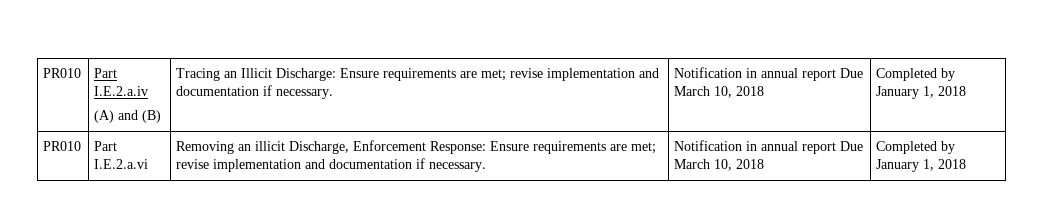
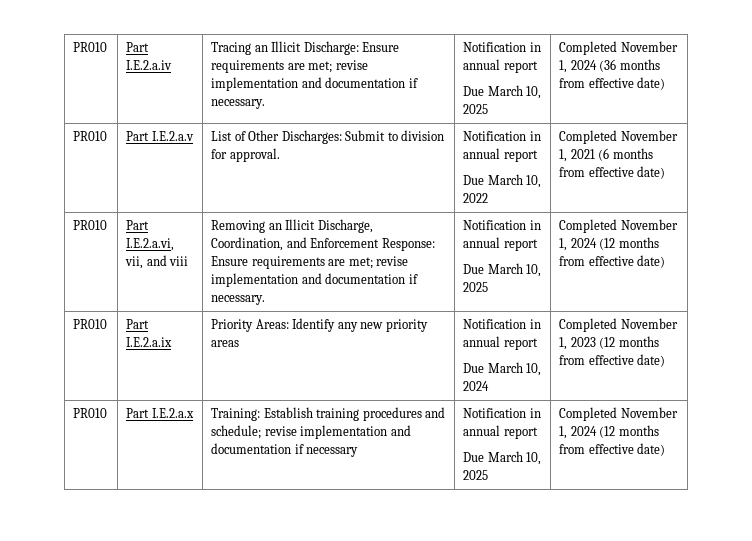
[94,110,162,123] // (A) and (B) -> (173, 65) none
[840,68,864,78] [674,86,765,98] [876,68,956,81] [876,86,967,99] [43,141,82,151] [94,141,118,151] [94,159,149,169] [176,141,350,154] Due March 10, 2018 | Completed by January 1, 2018 // PR010 | Part I.E.2.a.vi | Removing an illicit Discharge, -> [463,85,542,99] [463,104,489,114] [559,41,678,55] [559,59,660,73] [559,77,666,90] [73,131,108,141] [126,131,194,141] [211,130,445,144] [211,148,280,162] [463,131,541,141] [463,148,538,162] [463,174,542,188] [463,193,489,203] [559,130,678,144] [559,148,653,162] [559,166,666,179] [73,220,108,230] [126,220,150,230] [126,238,175,251] [125,255,189,269] [211,219,373,233] [211,237,307,251] // Due March 10, 2025 | Completed November 1, 2024 (36 months from effective date) // PR010 | Part I.E.2.a.v | List of Other Discharges: Submit to division for approval. | Notification in annual report // Due March 10, 2022 | Completed November 1, 2021 (6 months from effective date) // PR010 | Part I.E.2.a.vi, vii, and viii | Removing an Illicit Discharge, Coordination, and
[840,141,864,151] [674,159,765,171] [876,141,956,154] [876,159,967,172] Due March 10, 2018 | Completed by January 1, 2018 -> [463,263,542,277] [463,282,489,292] [559,219,678,233] [559,237,659,251] [559,255,666,268] [73,319,108,329] [126,319,150,329] [126,337,173,347] [211,318,428,332] [211,340,240,347] [463,319,541,329] [463,336,538,350] [463,362,542,376] [463,381,490,391] [559,318,678,332] [559,336,659,350] [559,354,666,367] [73,408,108,418] [126,408,194,418] [211,407,446,421] [211,425,411,439] [211,443,359,457] [463,408,541,418] [463,425,538,439] [463,451,542,465] [463,470,489,480] [559,407,678,421] [559,425,659,439] [559,443,666,456] // Due March 10, 2025 | Completed November 1, 2024 (12 months from effective date) // PR010 | Part I.E.2.a.ix | Priority Areas: Identify any new priority areas | Notification in annual report // Due March 10, 2024 | Completed November 1, 2023 (12 months from effective date) // PR010 | Part I.E.2.a.x | Training: Establish training procedures and schedule; revise implementation and documentation if necessary | Notification in annual report // Due March 10, 2025 | Completed November 1, 2024 (12 months from effective date)

